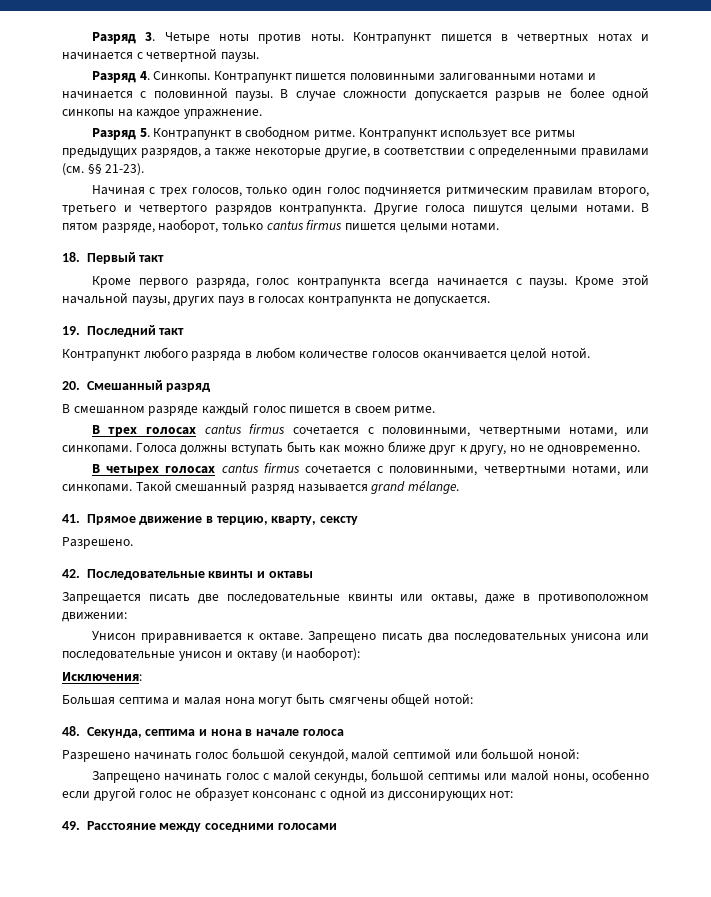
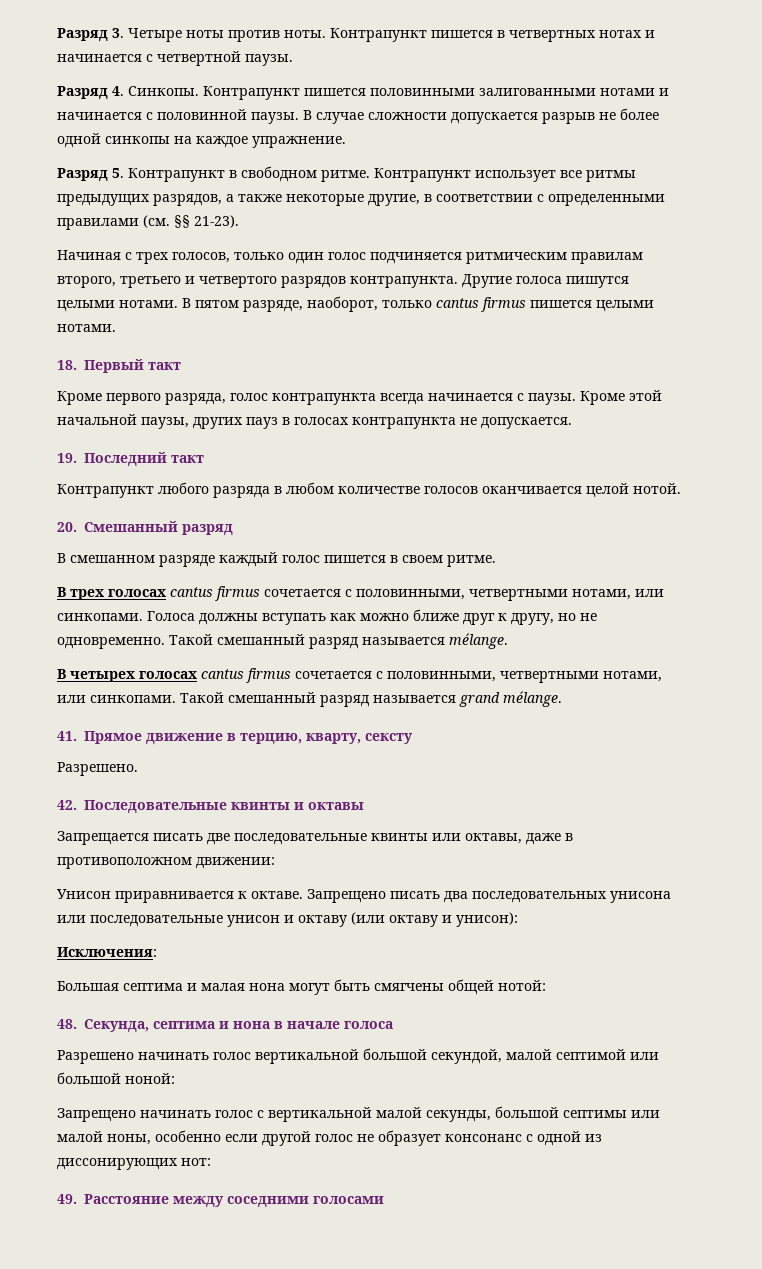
[286,441,316,452] быть -> (326, 619) none
(641, 450) none -> [169,633,508,649] Такой смешанный разряд называется mélange.
[280,647,361,661] (и наоборот): -> [351,912,518,927] (или октаву и унисон):
(229, 756) none -> [255,1049,359,1064] вертикальной
(269, 776) none -> [268,1107,372,1122] вертикальной

